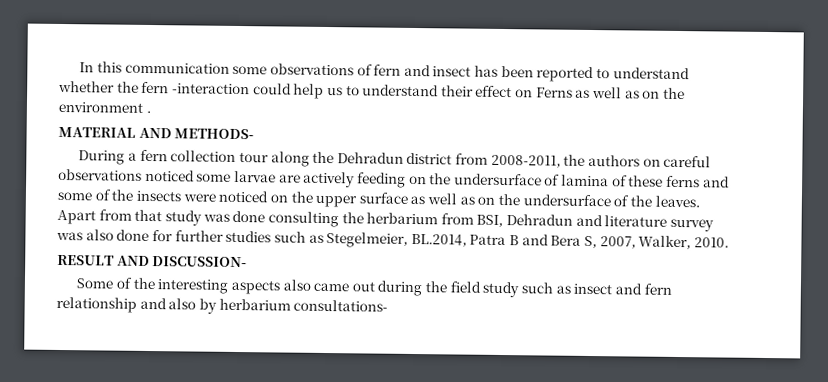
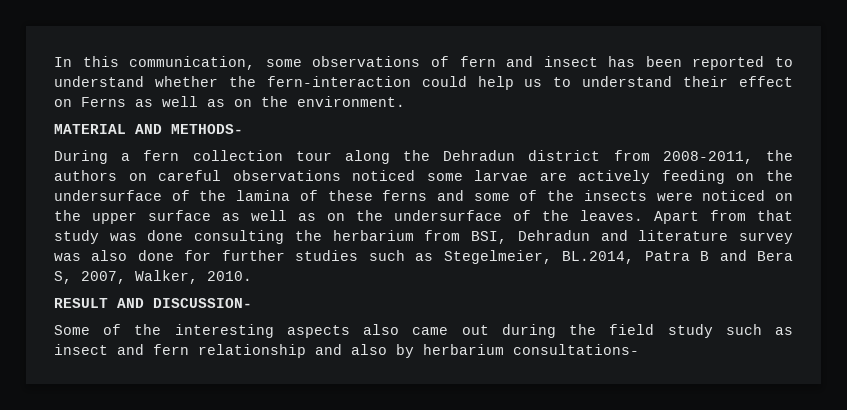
[124,62,230,74] communication -> [129,56,256,70] communication,
[141,81,250,95] fern -interaction -> [266,76,411,87] fern-interaction
[58,101,151,114] environment . -> [297,96,405,107] environment.
(561, 180) none -> [199,190,227,201] the

